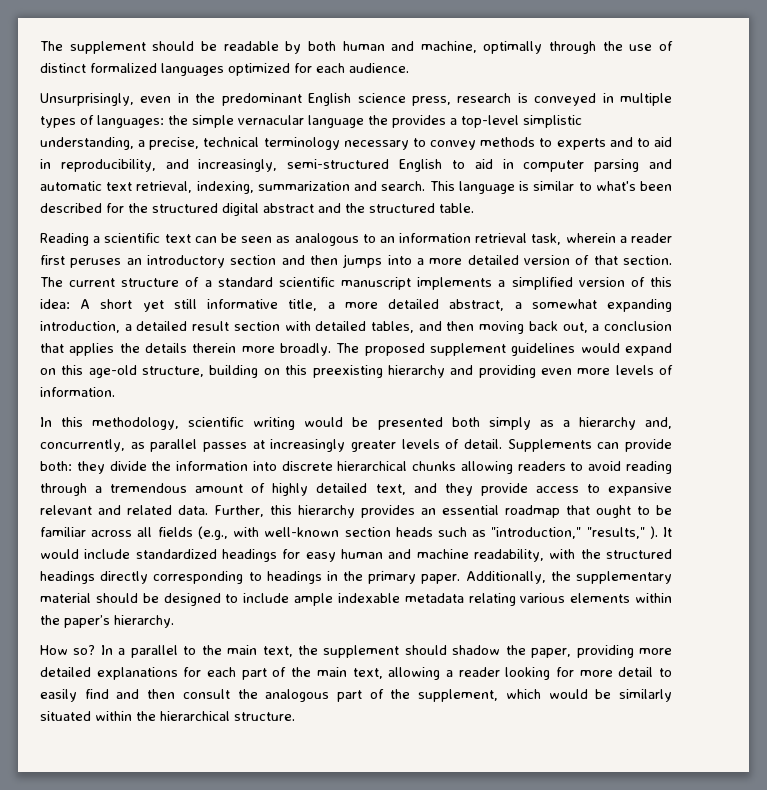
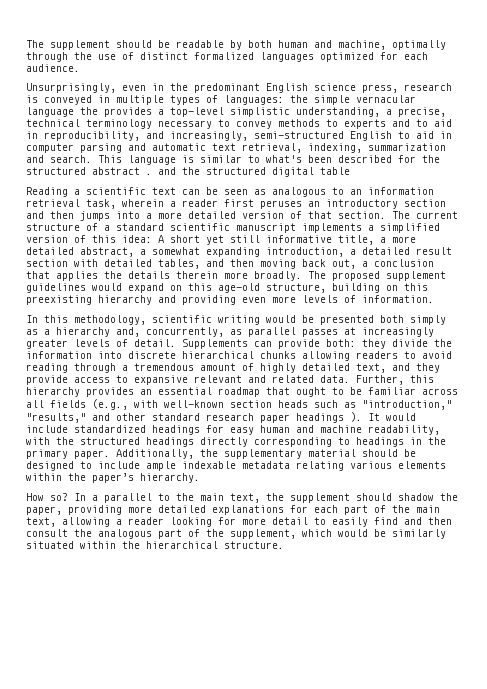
[222,203,314,216] digital abstract -> [92,167,152,175] abstract .
[439,203,474,213] table. -> [272,167,350,177] digital table
(645, 533) none -> [92,413,344,423] and other standard research paper headings

